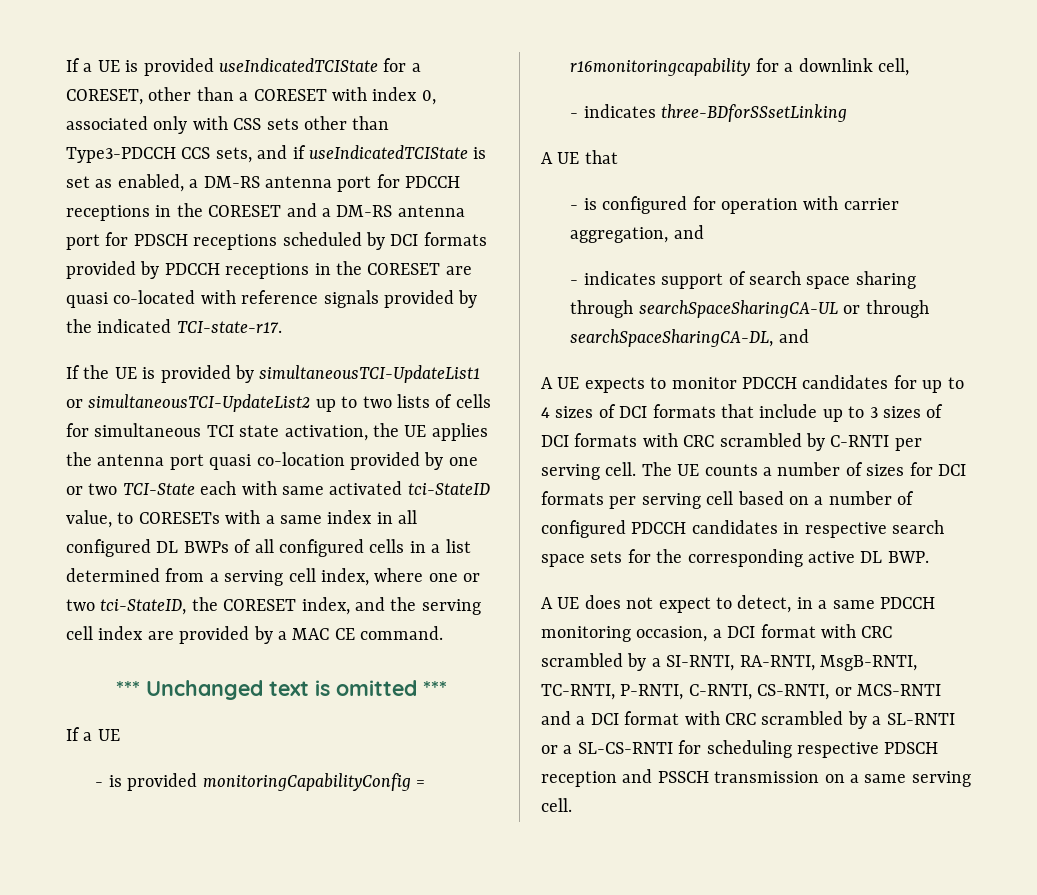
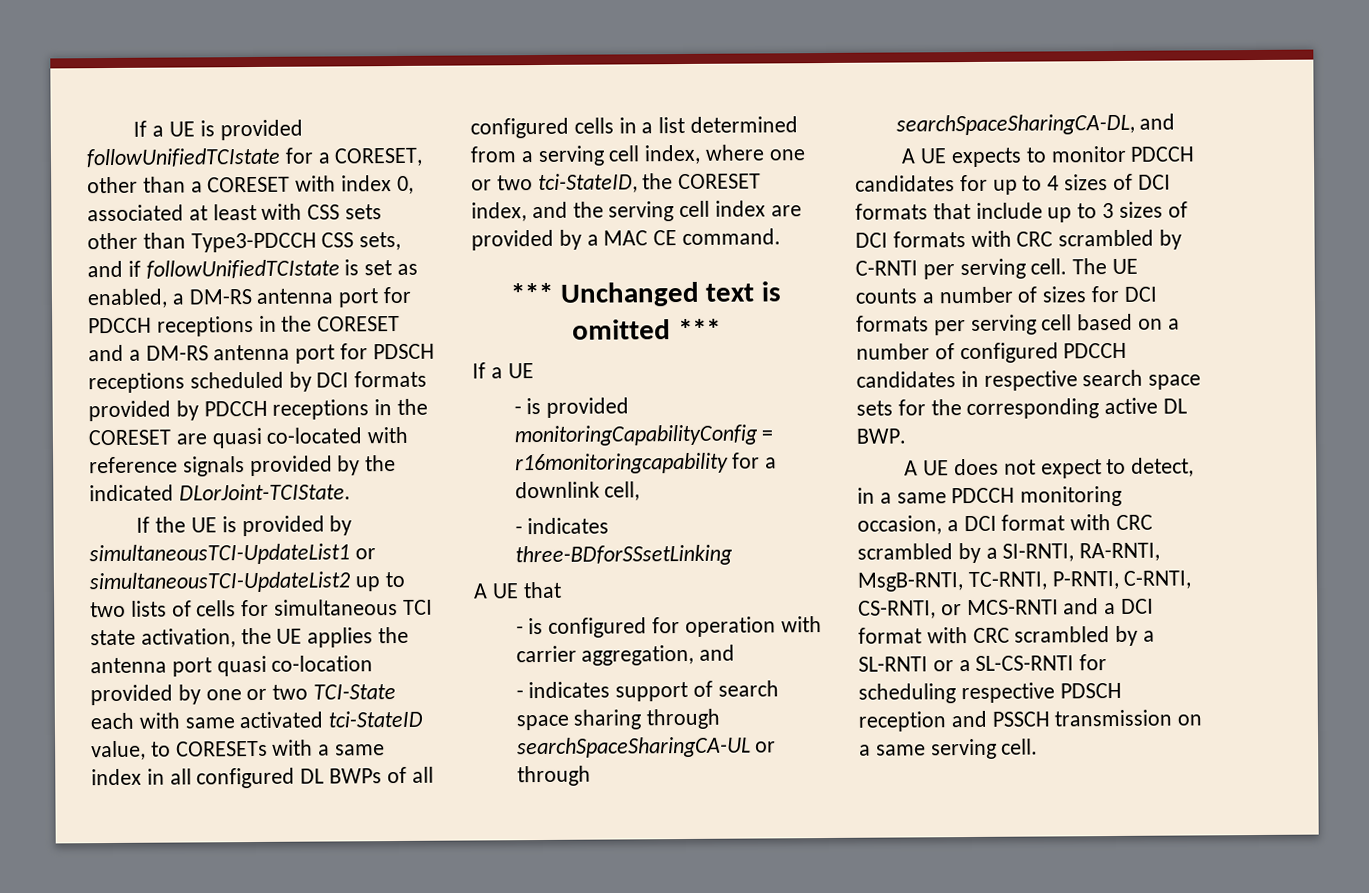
[219,58,378,72] useIndicatedTCIState -> [86,147,281,168] followUnifiedTCIstate
[153,116,188,134] only -> [188,203,257,221] at least
[181,147,211,159] CCS -> [321,232,355,248] CSS
[309,145,468,159] useIndicatedTCIState -> [145,259,340,279] followUnifiedTCIstate
[176,321,282,333] TCI-state-r17. -> [178,483,351,501] DLorJoint-TCIState.

